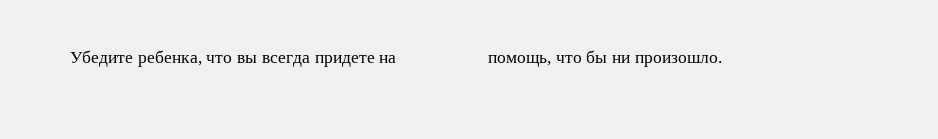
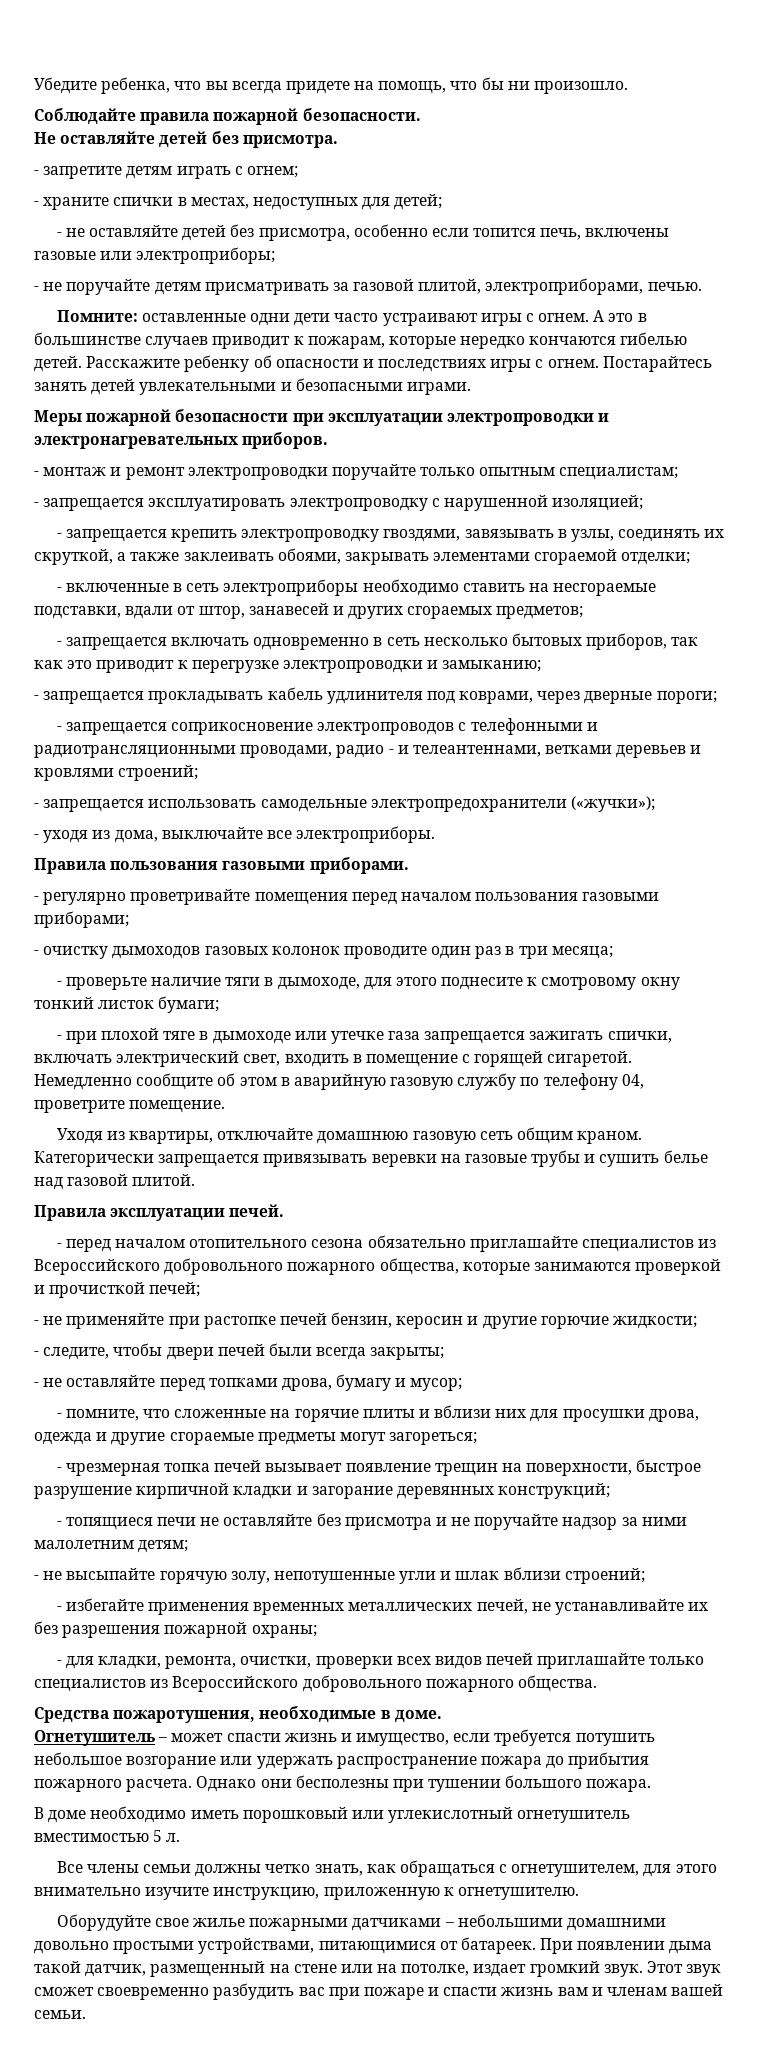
(722, 61) none -> [34,108,421,125] [34,131,338,148] [34,166,298,179] [34,194,443,210] [56,224,670,241] [34,247,276,264] [34,278,702,295] [56,310,647,326] [34,332,688,349] [34,355,712,372] [34,378,471,395] [34,409,610,426] [34,432,329,449] [34,464,679,480] [34,495,644,511] [56,529,725,542] [34,548,691,565] [56,579,657,596] [34,603,584,619] [56,633,699,650] [34,660,542,673] [34,687,717,704] [56,718,598,735] [34,745,702,758] [34,765,199,781] [34,796,655,812] [34,826,436,843] [34,857,409,874] [34,889,660,905] [34,911,129,928] [34,946,613,959] [56,977,680,990] [34,996,220,1013] [56,1028,672,1044] [34,1051,633,1067] [34,1073,644,1090] [34,1100,226,1113] [56,1127,643,1144] [34,1150,708,1167] [34,1174,196,1190] [34,1204,285,1221] [56,1235,717,1252] [34,1258,722,1275] [34,1282,201,1298] [34,1312,698,1329] [34,1343,445,1360] [34,1374,463,1391] [56,1405,699,1422] [34,1432,478,1445] [56,1459,702,1476] [34,1483,611,1499] [56,1513,687,1530] [34,1540,189,1553] [34,1567,645,1584] [56,1598,709,1615] [34,1621,317,1638] [56,1653,705,1669] [34,1675,597,1692] [34,1706,442,1723] [34,1729,655,1746] [34,1752,650,1769] [34,1775,652,1792] [34,1806,631,1823] [34,1830,181,1842] [56,1860,717,1877] [34,1887,579,1900] [56,1914,666,1931] [34,1937,713,1954] [34,1961,722,1977] [34,1983,724,2000] [34,2010,86,2019] // Соблюдайте правила пожарной безопасности. // Не оставляйте детей без присмотра. // - запретите детям играть с огнем; // - храните спички в местах, недоступных для детей; // - не оставляйте детей без присмотра, особенно если топится печь, включены газовые или электроприборы; // - не поручайте детям присматривать за газовой плитой, электроприборами, печью. // Помните: оставленные одни дети часто устраивают игры с огнем. А это в большинстве случаев приводит к пожарам, которые нередко кончаются гибелью детей. Расскажите ребенку об опасности и последствиях игры с огнем. Постарайтесь занять детей увлекательными и безопасными играми. // Меры пожарной безопасности при эксплуатации электропроводки и электронагревательных приборов. // - монтаж и ремонт электропроводки поручайте только опытным специалистам; // - запрещается эксплуатировать электропроводку с нарушенной изоляцией; // - запрещается крепить электропроводку гвоздями, завязывать в узлы, соединять их скруткой, а также заклеивать обоями, закрывать элементами сгораемой отделки; // - включенные в сеть электроприборы необходимо ставить на несгораемые подставки, вдали от штор, занавесей и других сгораемых предметов; // - запрещается включать одновременно в сеть несколько бытовых приборов, так как это приводит к перегрузке электропроводки и замыканию; // - запрещается прокладывать кабель удлинителя под коврами, через дверные пороги; // - запрещается соприкосновение электропроводов с телефонными и радиотрансляционными проводами, радио - и телеантеннами, ветками деревьев и кровлями строений; // - запрещается использовать самодельные электропредохранители («жучки»); // - уходя из дома, выключайте все электроприборы. // Правила пользования газовыми приборами. // - регулярно проветривайте помещения перед началом пользования газовыми приборами; // - очистку дымоходов газовых колонок проводите один раз в три месяца; // - проверьте наличие тяги в дымоходе, для этого поднесите к смотровому окну тонкий листок бумаги; // - при плохой тяге в дымоходе или утечке газа запрещается зажигать спички, включать электрический свет, входить в помещение с горящей сигаретой. Немедленно сообщите об этом в аварийную газовую службу по телефону 04, проветрите помещение. // Уходя из квартиры, отключайте домашнюю газовую сеть общим краном. Категорически запрещается привязывать веревки на газовые трубы и сушить белье над газовой плитой. // Правила эксплуатации печей. // - перед началом отопительного сезона обязательно приглашайте специалистов из Всероссийского добровольного пожарного общества, которые занимаются проверкой и прочисткой печей; // - не применяйте при растопке печей бензин, керосин и другие горючие жидкости; // - следите, чтобы двери печей были всегда закрыты; // - не оставляйте перед топками дрова, бумагу и мусор; // - помните, что сложенные на горячие плиты и вблизи них для просушки дрова, одежда и другие сгораемые предметы могут загореться; // - чрезмерная топка печей вызывает появление трещин на поверхности, быстрое разрушение кирпичной кладки и загорание деревянных конструкций; // - топящиеся печи не оставляйте без присмотра и не поручайте надзор за ними малолетним детям; // - не высыпайте горячую золу, непотушенные угли и шлак вблизи строений; // - избегайте применения временных металлических печей, не устанавливайте их без разрешения пожарной охраны; // - для кладки, ремонта, очистки, проверки всех видов печей приглашайте только специалистов из Всероссийского добровольного пожарного общества. // Средства пожаротушения, необходимые в доме. // Огнетушитель – может спасти жизнь и имущество, если требуется потушить небольшое возгорание или удержать распространение пожара до прибытия пожарного расчета. Однако они бесполезны при тушении большого пожара. // В доме необходимо иметь порошковый или углекислотный огнетушитель вместимостью 5 л. // Все члены семьи должны четко знать, как обращаться с огнетушителем, для этого внимательно изучите инструкцию, приложенную к огнетушителю. // Оборудуйте свое жилье пожарными датчиками – небольшими домашними довольно простыми устройствами, питающимися от батареек. При появлении дыма такой датчик, размещенный на стене или на потолке, издает громкий звук. Этот звук сможет своевременно разбудить вас при пожаре и спасти жизнь вам и членам вашей семьи.

